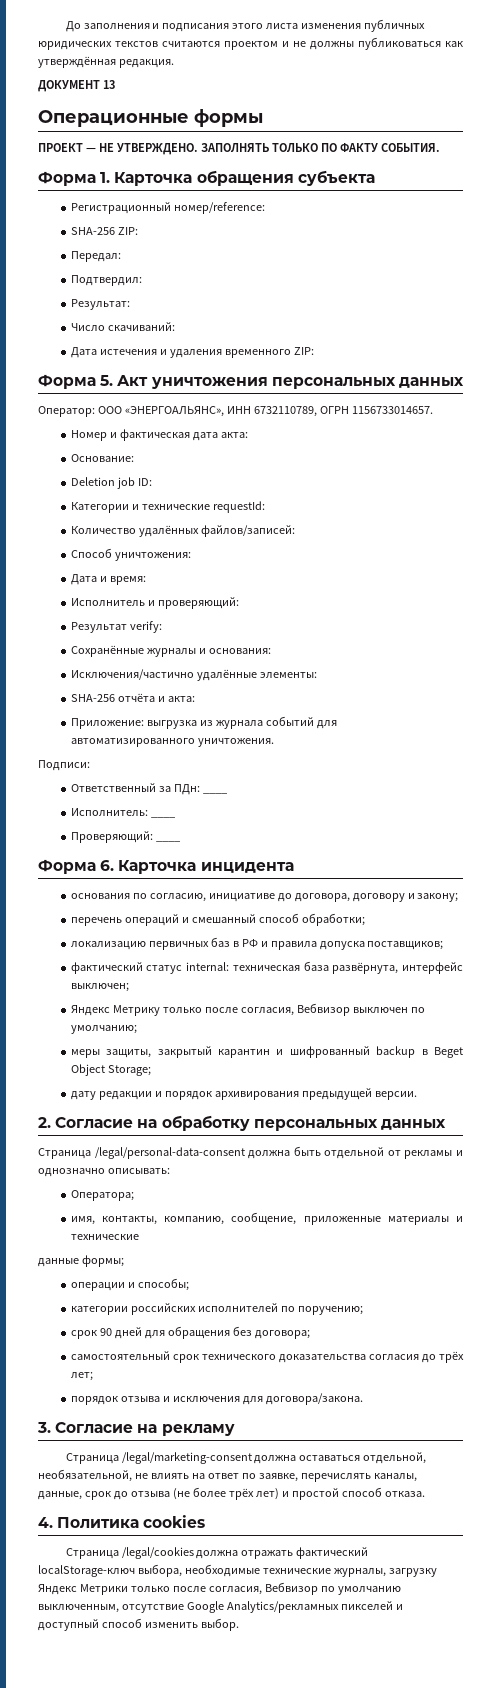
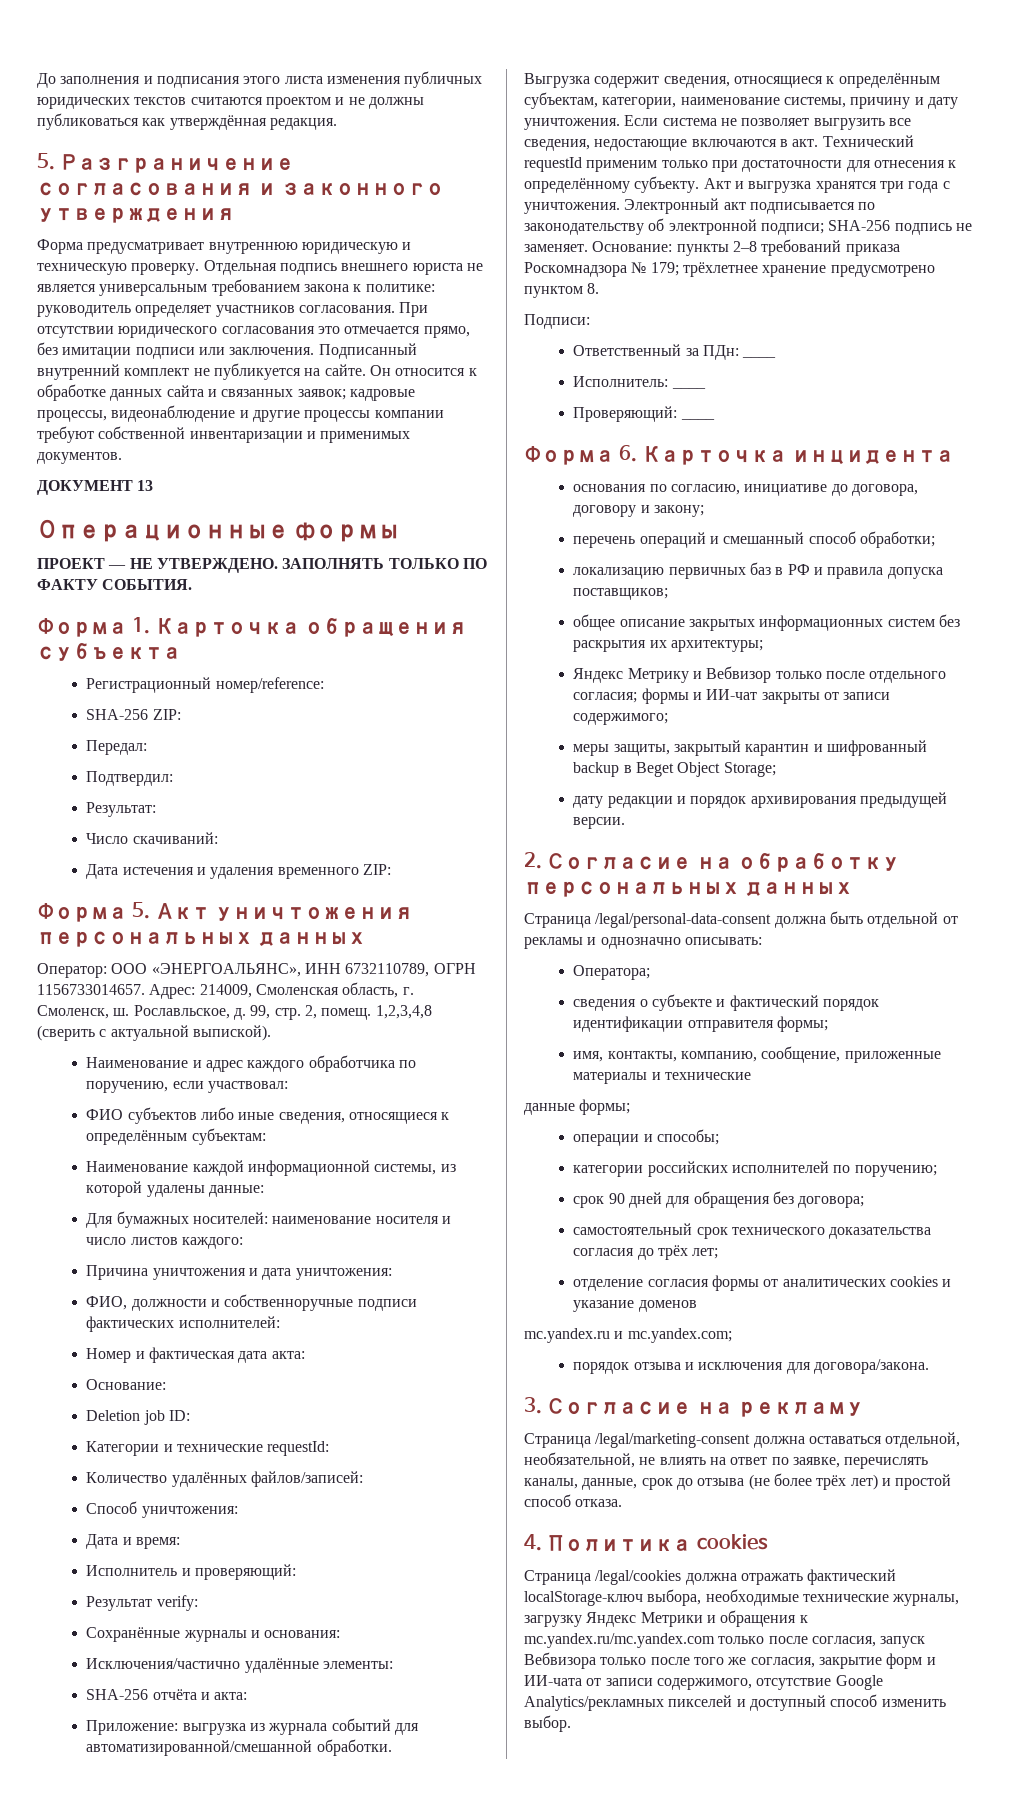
(174, 63) none -> [37,153,295,173] [37,182,444,196] [37,207,235,223] [37,239,412,254] [37,260,483,275] [37,279,435,296] [37,302,429,317] [37,326,470,338] [37,342,417,359] [37,363,477,380] [37,384,415,401] [37,405,444,422] [37,426,411,443] [37,452,122,464] // 5. Разграничение согласования и законного утверждения // Форма предусматривает внутреннюю юридическую и техническую проверку. Отдельная подпись внешнего юриста не является универсальным требованием закона к политике: руководитель определяет участников согласования. При отсутствии юридического согласования это отмечается прямо, без имитации подписи или заключения. Подписанный внутренний комплект не публикуется на сайте. Он относится к обработке данных сайта и связанных заявок; кадровые процессы, видеонаблюдение и другие процессы компании требуют собственной инвентаризации и применимых документов.
(433, 410) none -> [149,982,414,999] [37,1005,432,1020] [37,1025,271,1041] [86,1055,417,1072] [86,1081,289,1093] [86,1107,450,1124] [86,1128,266,1145] [86,1160,456,1176] [86,1181,265,1197] [86,1211,452,1228] [86,1237,244,1249] [86,1265,392,1280] [86,1294,417,1311] [86,1316,280,1332] Адрес: 214009, Смоленская область, г. Смоленск, ш. Рославльское, д. 99, стр. 2, помещ. 1,2,3,4,8 (сверить с актуальной выпиской). // Наименование и адрес каждого обработчика по поручению, если участвовал: // ФИО субъектов либо иные сведения, относящиеся к определённым субъектам: // Наименование каждой информационной системы, из которой удалены данные: // Для бумажных носителей: наименование носителя и число листов каждого: // Причина уничтожения и дата уничтожения: // ФИО, должности и собственноручные подписи фактических исполнителей:
[70,738,274,747] автоматизированного уничтожения. -> [86,1739,392,1756] [524,73,940,88] [524,92,958,109] [524,115,911,130] [524,135,914,151] [524,157,957,172] [524,176,950,193] [524,198,876,214] [524,218,972,235] [524,239,900,256] [524,262,935,277] [524,283,600,298] автоматизированной/смешанной обработки. // Выгрузка содержит сведения, относящиеся к определённым субъектам, категории, наименование системы, причину и дату уничтожения. Если система не позволяет выгрузить все сведения, недостающие включаются в акт. Технический requestId применим только при достаточности для отнесения к определённому субъекту. Акт и выгрузка хранятся три года с уничтожения. Электронный акт подписывается по законодательству об электронной подписи; SHA-256 подпись не заменяет. Основание: пункты 2–8 требований приказа Роскомнадзора № 179; трёхлетнее хранение предусмотрено пунктом 8.
[70,961,464,974] [70,983,129,992] [70,1003,425,1016] [70,1025,137,1034] фактический статус internal: техническая база развёрнута, интерфейс выключен; // Яндекс Метрику только после согласия, Вебвизор выключен по умолчанию; -> [573,614,961,631] [573,640,764,652] [573,666,947,683] [573,688,891,704] [573,713,669,725] общее описание закрытых информационных систем без раскрытия их архитектуры; // Яндекс Метрику и Вебвизор только после отдельного согласия; формы и ИИ-чат закрыты от записи содержимого;
(134, 1195) none -> [573,994,880,1011] [573,1016,829,1032] // сведения о субъекте и фактический порядок идентификации отправителя формы;
(93, 1376) none -> [573,1275,952,1291] [573,1300,697,1312] [524,1328,732,1343] // отделение согласия формы от аналитических cookies и указание доменов // mc.yandex.ru и mc.yandex.com;
[130,1582,401,1595] [38,1604,119,1613] только после согласия, Вебвизор по умолчанию выключенным, -> [706,1610,808,1627] [524,1633,926,1648] [524,1652,936,1669] [524,1675,752,1690] и обращения к mc.yandex.ru/mc.yandex.com только после согласия, запуск Вебвизора только после того же согласия, закрытие форм и ИИ-чата от записи содержимого,

